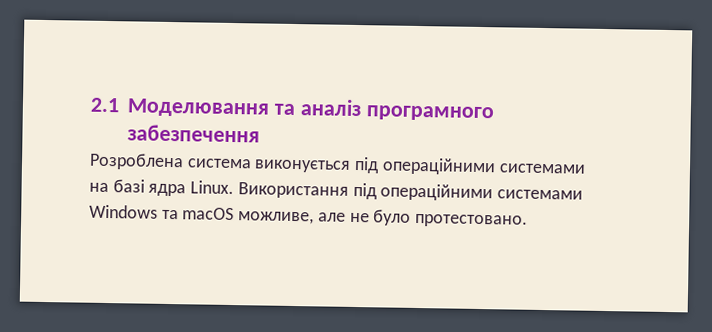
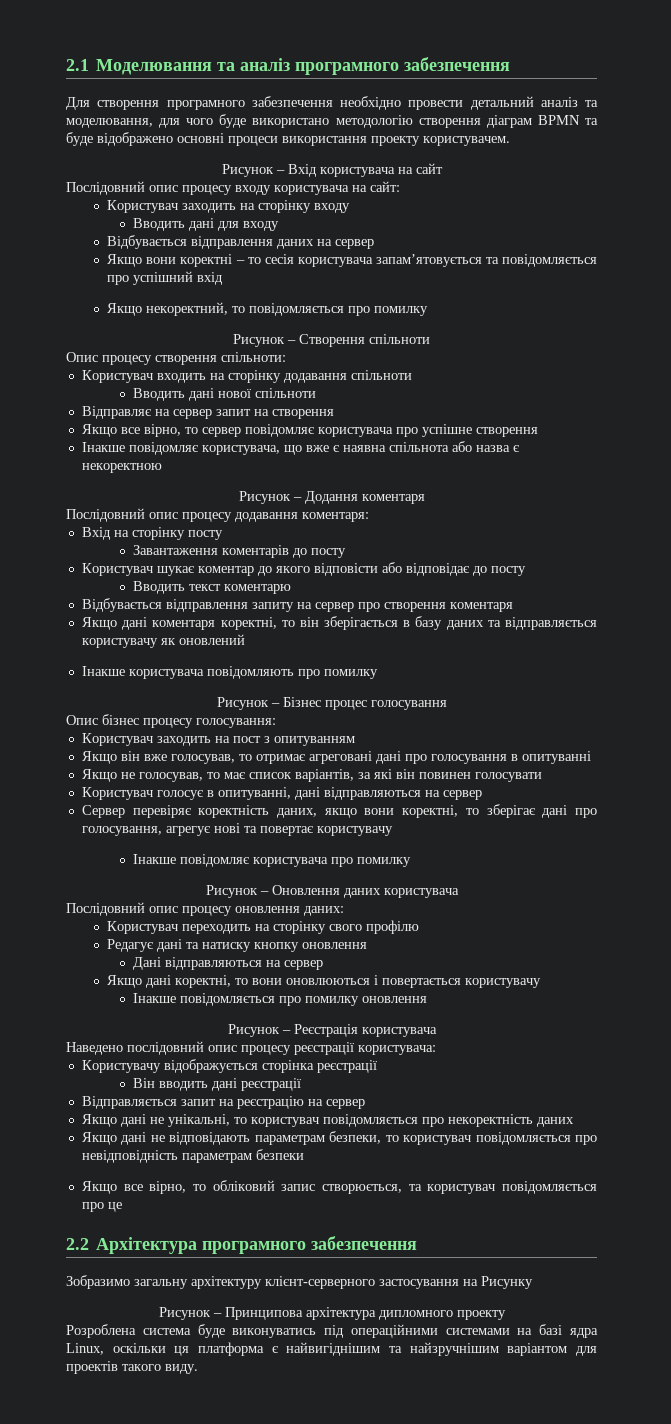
(260, 133) none -> [66,96,598,110] [66,114,598,128] [66,132,510,146] [221,163,443,177] [66,181,400,195] [107,200,351,213] [132,218,279,231] [107,235,375,249] [107,254,597,267] [107,271,224,285] [107,302,429,316] [233,334,430,347] [66,352,286,365] [81,370,412,383] [132,388,316,401] [81,406,334,419] [81,424,538,437] [81,441,519,455] [81,463,162,473] [238,491,425,504] [66,508,369,522] [81,527,223,540] [132,545,346,558] [81,562,526,576] [132,581,291,594] [81,598,513,612] [81,616,597,630] [81,634,245,648] [81,666,378,679] [216,697,447,710] [66,714,276,728] [81,733,355,746] [81,751,591,764] [81,769,542,782] [81,787,482,800] [81,804,597,818] [81,823,393,836] [132,854,411,867] [205,885,459,898] [66,902,344,916] [107,920,420,934] [107,939,368,952] [132,957,323,970] [107,975,542,988] [132,993,427,1006] [227,1024,437,1037] [66,1041,436,1055] [81,1059,377,1073] [132,1078,301,1091] [81,1096,365,1109] [81,1114,574,1127] [81,1131,597,1145] [81,1149,304,1163] [81,1180,597,1194] [81,1202,122,1212] [66,1236,418,1254] [66,1275,533,1289] [158,1307,506,1320] // Для створення програмного забезпечення необхідно провести детальний аналіз та моделювання, для чого буде використано методологію створення діаграм BPMN та буде відображено основні процеси використання проекту користувачем. // Рисунок – Вхід користувача на сайт // Послідовний опис процесу входу користувача на сайт: // Користувач заходить на сторінку входу // Вводить дані для входу // Відбувається відправлення даних на сервер // Якщо вони коректні – то сесія користувача запам’ятовується та повідомляється про успішний вхід // Якщо некоректний, то повідомляється про помилку // Рисунок – Створення спільноти // Опис процесу створення спільноти: // Користувач входить на сторінку додавання спільноти // Вводить дані нової спільноти // Відправляє на сервер запит на створення // Якщо все вірно, то сервер повідомляє користувача про успішне створення // Інакше повідомляє користувача, що вже є наявна спільнота або назва є некоректною // Рисунок – Додання коментаря // Послідовний опис процесу додавання коментаря: // Вхід на сторінку посту // Завантаження коментарів до посту // Користувач шукає коментар до якого відповісти або відповідає до посту // Вводить текст коментарю // Відбувається відправлення запиту на сервер про створення коментаря // Якщо дані коментаря коректні, то він зберігається в базу даних та відправляється користувачу як оновлений // Інакше користувача повідомляють про помилку // Рисунок – Бізнес процес голосування // Опис бізнес процесу голосування: // Користувач заходить на пост з опитуванням // Якщо він вже голосував, то отримає агреговані дані про голосування в опитуванні // Якщо не голосував, то має список варіантів, за які він повинен голосувати // Користувач голосує в опитуванні, дані відправляються на сервер // Сервер перевіряє коректність даних, якщо вони коректні, то зберігає дані про голосування, агрегує нові та повертає користувачу // Інакше повідомляє користувача про помилку // Рисунок – Оновлення даних користувача // Послідовний опис процесу оновлення даних: // Користувач переходить на сторінку свого профілю // Редагує дані та натиску кнопку оновлення // Дані відправляються на сервер // Якщо дані коректні, то вони оновлюються і повертається користувачу // Інакше повідомляється про помилку оновлення // Рисунок – Реєстрація користувача // Наведено послідовний опис процесу реєстрації користувача: // Користувачу відображується сторінка реєстрації // Він вводить дані реєстрації // Відправляється запит на реєстрацію на сервер // Якщо дані не унікальні, то користувач повідомляється про некоректність даних // Якщо дані не відповідають параметрам безпеки, то користувач повідомляється про невідповідність параметрам безпеки // Якщо все вірно, то обліковий запис створюється, та користувач повідомляється про це // 2.2 Архітектура програмного забезпечення // Зобразимо загальну архітектуру клієнт-серверного застосування на Рисунку // Рисунок – Принципова архітектура дипломного проекту
[254,159,352,173] виконується -> [197,1324,317,1338] буде виконуватись
[190,180,584,202] [89,204,529,228] Linux. Використання під операційними системами Windows та macOS можливе, але не було протестовано. -> [66,1342,597,1356] [66,1361,198,1374] Linux, оскільки ця платформа є найвигіднішим та найзручнішим варіантом для проектів такого виду.

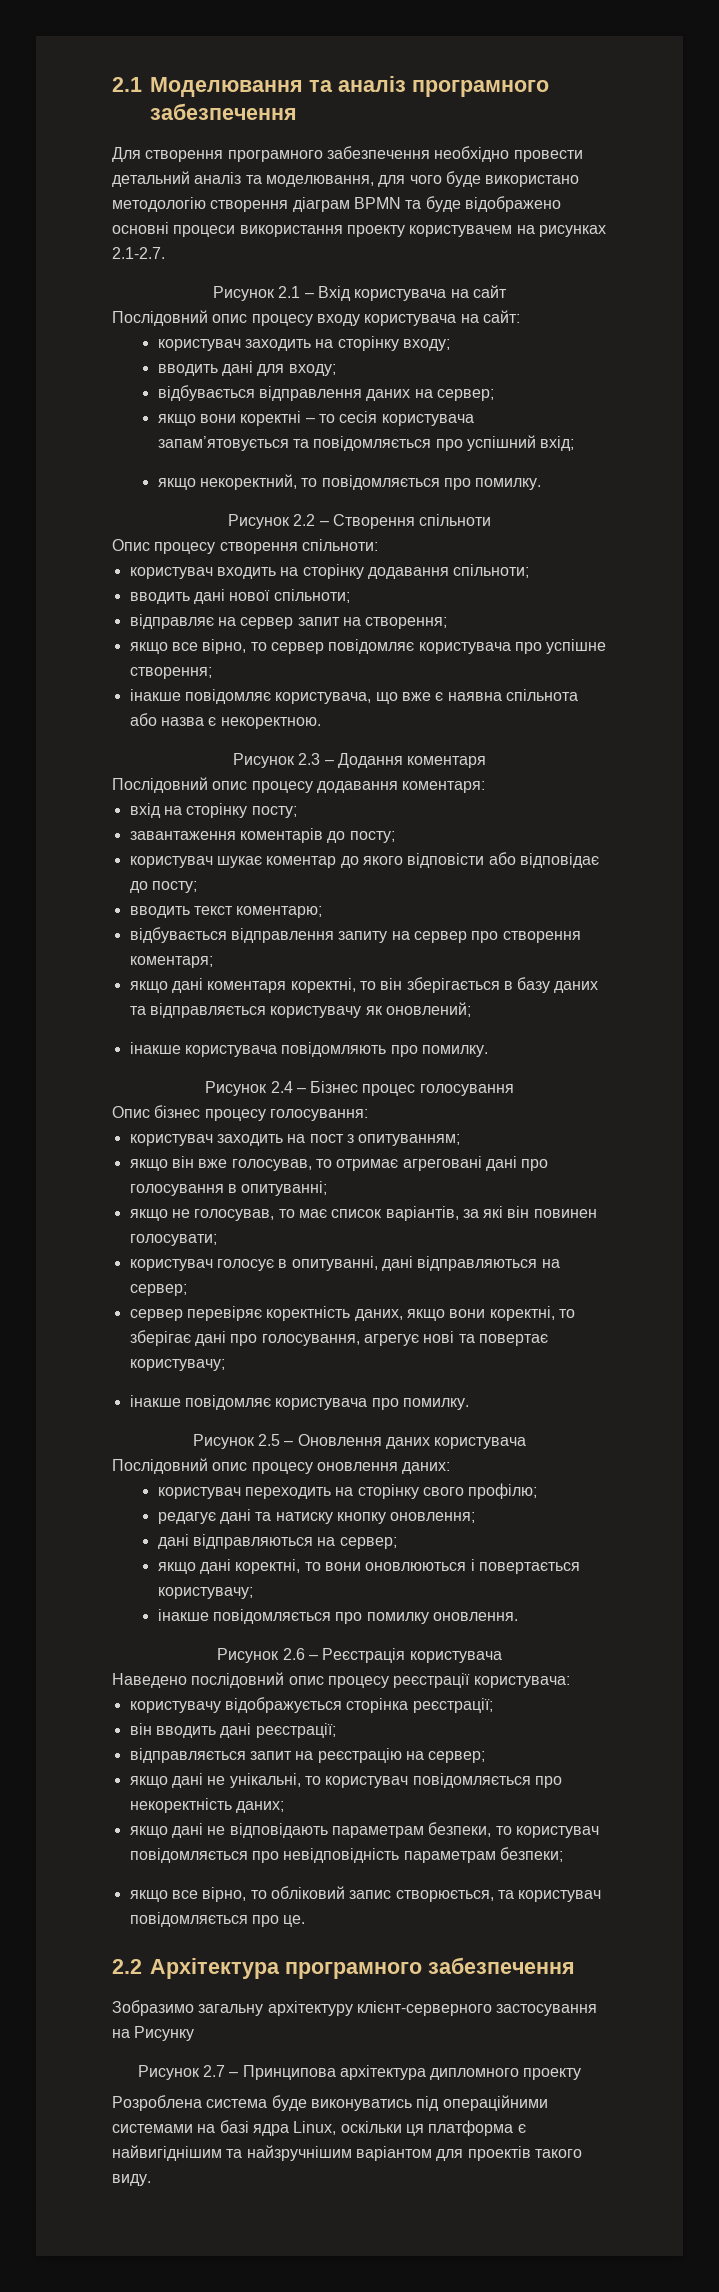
[423,136,510,146] [221,164,274,177] користувачем. // Рисунок -> [409,225,606,237] [112,247,165,259] [213,286,301,301] користувачем на рисунках 2.1-2.7. // Рисунок 2.1
[107,200,179,213] Користувач -> [157,339,241,351] користувач
[314,203,351,213] [132,218,279,231] [107,235,188,249] входу // Вводить дані для входу // Відбувається -> [403,339,451,351] [157,361,336,376] [157,385,255,401] входу; // вводить дані для входу; // відбувається
[335,239,375,249] [107,254,143,267] сервер // Якщо -> [437,389,495,401] [157,414,196,426] сервер; // якщо
[197,272,224,285] [107,303,143,316] вхід // Якщо -> [540,436,575,451] [157,478,196,490] вхід; // якщо
[374,306,429,316] [233,334,285,347] помилку // Рисунок -> [475,478,542,490] [227,514,316,529] помилку. // Рисунок 2.2
[81,370,153,383] Користувач -> [129,567,213,579] користувач
[350,370,412,380] [132,388,316,401] [81,406,151,419] спільноти // Вводить дані нової спільноти // Відправляє -> [453,564,530,578] [129,589,350,604] [129,614,214,629] спільноти; // вводить дані нової спільноти; // відправляє
[271,409,334,419] [81,424,117,437] створення // Якщо -> [365,617,448,629] [129,642,168,654] створення; // якщо
[475,427,538,437] [81,442,125,452] створення // Інакше -> [129,667,212,679] [129,689,181,701] створення; // інакше
[81,463,162,473] [238,491,291,504] некоректною // Рисунок -> [220,717,321,729] [232,753,321,768] некоректною. // Рисунок 2.3
[81,527,223,540] [132,545,346,558] [81,563,153,576] Вхід на сторінку посту // Завантаження коментарів до посту // Користувач -> [129,803,297,818] [129,828,395,843] [129,856,213,868] вхід на сторінку посту; // завантаження коментарів до посту; // користувач
[490,566,526,576] [132,581,291,594] [81,598,162,612] посту // Вводить текст коментарю // Відбувається -> [151,881,197,893] [129,906,323,918] [129,927,227,943] посту; // вводить текст коментарю; // відбувається
[449,602,513,612] [81,617,117,630] коментаря // Якщо -> [129,956,213,968] [129,981,168,993] коментаря; // якщо
[178,634,245,645] [81,666,125,676] оновлений // Інакше -> [385,1002,471,1017] [129,1042,181,1054] оновлений; // інакше
[323,669,378,679] [216,697,269,710] помилку // Рисунок -> [421,1045,488,1057] [205,1081,293,1096] помилку. // Рисунок 2.4
[81,733,153,746] Користувач -> [129,1134,213,1146] користувач
[273,736,355,746] [81,751,117,764] опитуванням // Якщо -> [358,1134,461,1146] [129,1159,168,1171] опитуванням; // якщо
[521,751,591,764] [81,769,117,782] опитуванні // Якщо -> [241,1181,328,1196] [129,1209,168,1221] опитуванні; // якщо
[474,772,542,782] [81,787,153,800] голосувати // Користувач -> [129,1234,217,1246] [129,1259,213,1271] голосувати; // користувач
[442,790,482,800] [81,805,125,818] сервер // Сервер -> [129,1284,187,1296] [129,1309,183,1321] сервер; // сервер
[316,826,393,836] [132,854,411,867] [205,885,258,898] користувачу // Інакше повідомляє користувача про помилку // Рисунок -> [129,1359,225,1371] [129,1395,469,1410] [192,1434,281,1449] користувачу; // інакше повідомляє користувача про помилку. // Рисунок 2.5
[107,921,179,934] Користувач -> [157,1487,241,1499] користувач
[366,920,420,934] [107,939,154,952] профілю // Редагує -> [468,1483,538,1499] [157,1512,216,1524] профілю; // редагує
[302,942,368,949] [132,957,323,970] [107,975,143,988] оновлення // Дані відправляються на сервер // Якщо -> [390,1512,476,1523] [157,1534,397,1549] [157,1562,196,1574] оновлення; // дані відправляються на сервер; // якщо
[465,978,542,988] [132,993,427,1006] [227,1024,280,1037] користувачу // Інакше повідомляється про помилку оновлення // Рисунок -> [157,1587,253,1599] [157,1609,519,1624] [217,1648,305,1663] користувачу; // інакше повідомляється про помилку оновлення. // Рисунок 2.6
[81,1060,161,1073] Користувачу -> [129,1701,221,1713] користувачу
[316,1060,377,1073] [132,1078,301,1091] [81,1096,177,1109] реєстрації // Він вводить дані реєстрації // Відправляється -> [412,1698,493,1713] [129,1723,336,1738] [129,1748,246,1763] реєстрації; // він вводить дані реєстрації; // відправляється
[325,1099,365,1109] [81,1114,117,1127] сервер // Якщо -> [428,1751,486,1763] [129,1776,168,1788] сервер; // якщо
[536,1117,574,1127] [81,1132,117,1145] даних // Якщо -> [235,1801,284,1813] [129,1826,168,1838] даних; // якщо
[255,1149,304,1160] [81,1181,117,1194] безпеки // Якщо -> [499,1847,563,1862] [129,1890,168,1902] безпеки; // якщо
[107,1202,122,1212] це -> [283,1915,306,1927] це.
(211, 1313) none -> [202,2065,225,2077] 2.7

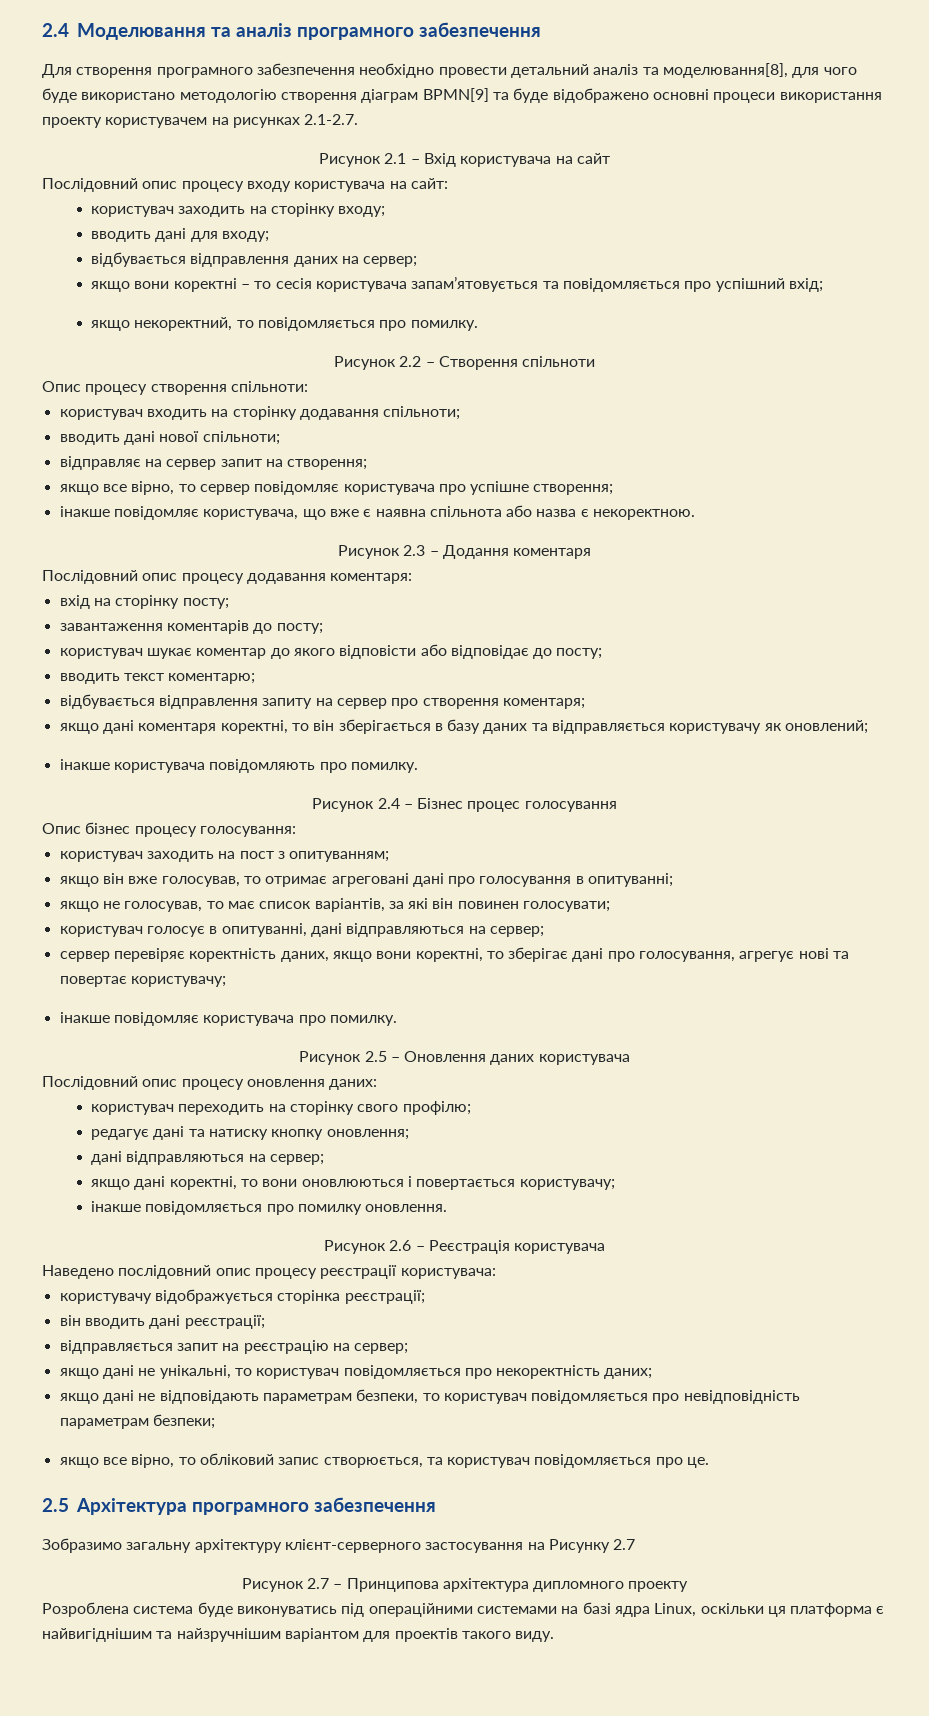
[112,77,142,92] 2.1 -> [42,23,69,37] 2.4
[265,175,374,187] моделювання, -> [662,63,788,78] моделювання[8],
[353,197,401,209] BPMN -> [422,88,489,102] BPMN[9]
[112,1959,142,1974] 2.2 -> [42,1498,69,1512] 2.5
(195, 2033) none -> [613,1539,636,1550] 2.7

